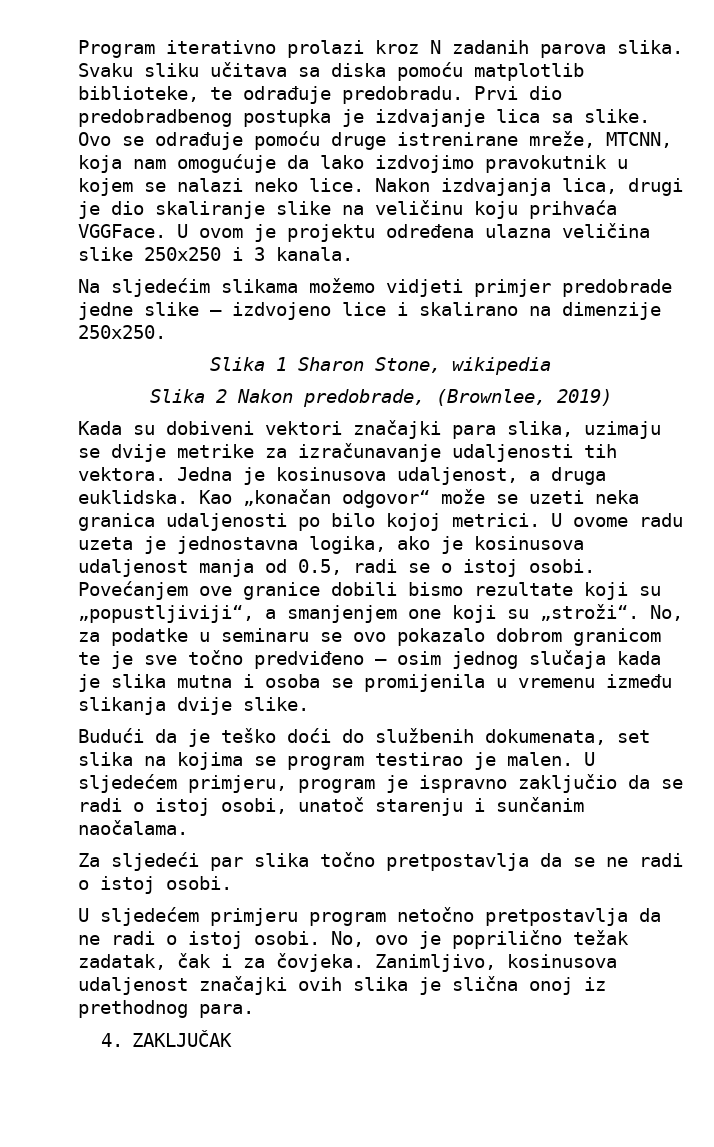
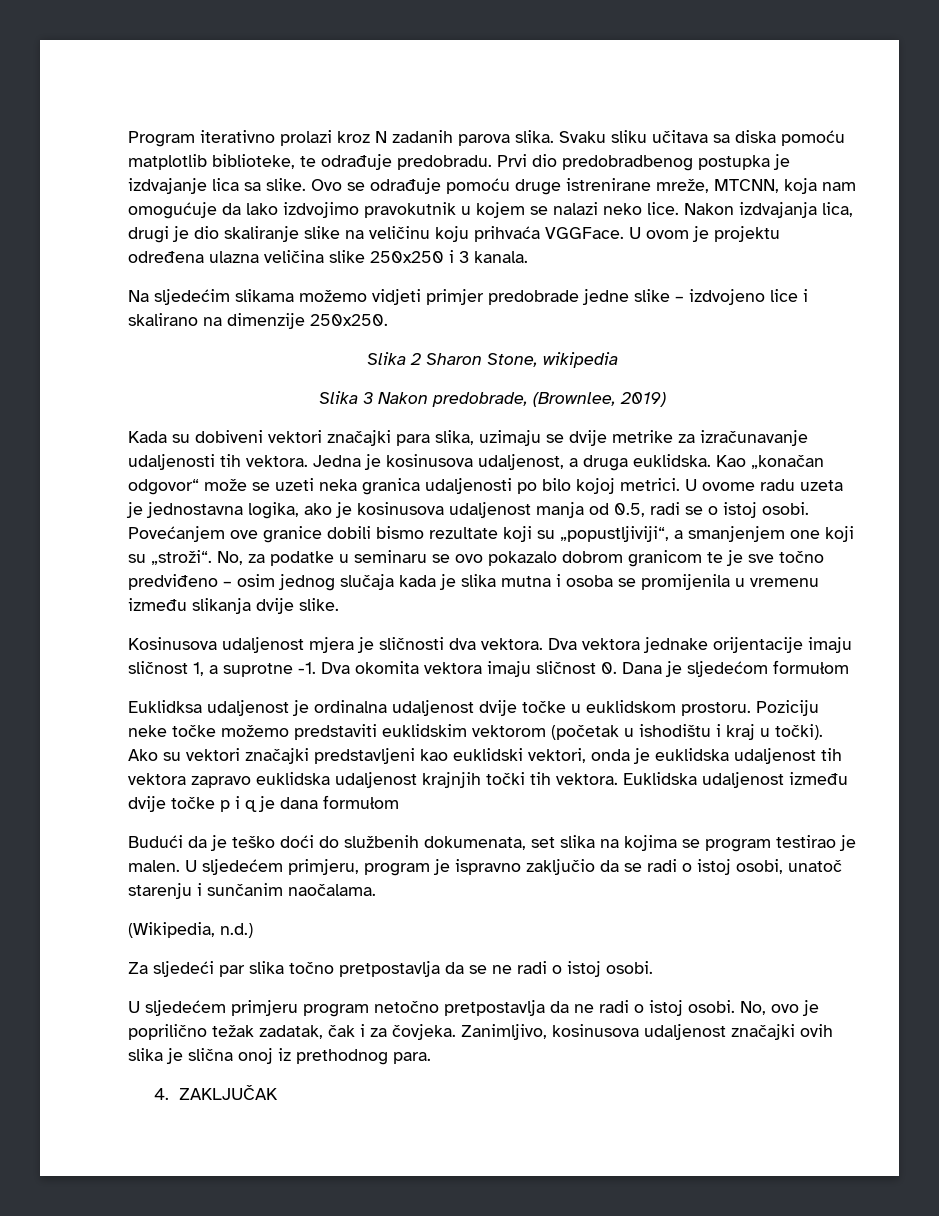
[276,357,287,371] 1 -> [409,353,421,365] 2
[215,389,227,403] 2 -> [362,392,373,404] 3
(309, 704) none -> [128,637,852,653] [128,660,849,677] [128,700,819,716] [128,724,823,740] [128,748,842,764] [128,772,848,788] [128,795,399,812] // Kosinusova udaljenost mjera je sličnosti dva vektora. Dva vektora jednake orijentacije imaju sličnost 1, a suprotne -1. Dva okomita vektora imaju sličnost 0. Dana je sljedećom formułom // Euklidksa udaljenost je ordinalna udaljenost dvije točke u euklidskom prostoru. Poziciju neke točke možemo predstaviti euklidskim vektorom (početak u ishodištu i kraj u točki). Ako su vektori značajki predstavljeni kao euklidski vektori, onda je euklidska udaljenost tih vektora zapravo euklidska udaljenost krajnjih točki tih vektora. Euklidska udaljenost između dvije točke p i q je dana formułom
(188, 827) none -> [128,922,253,938] // (Wikipedia, n.d.)

